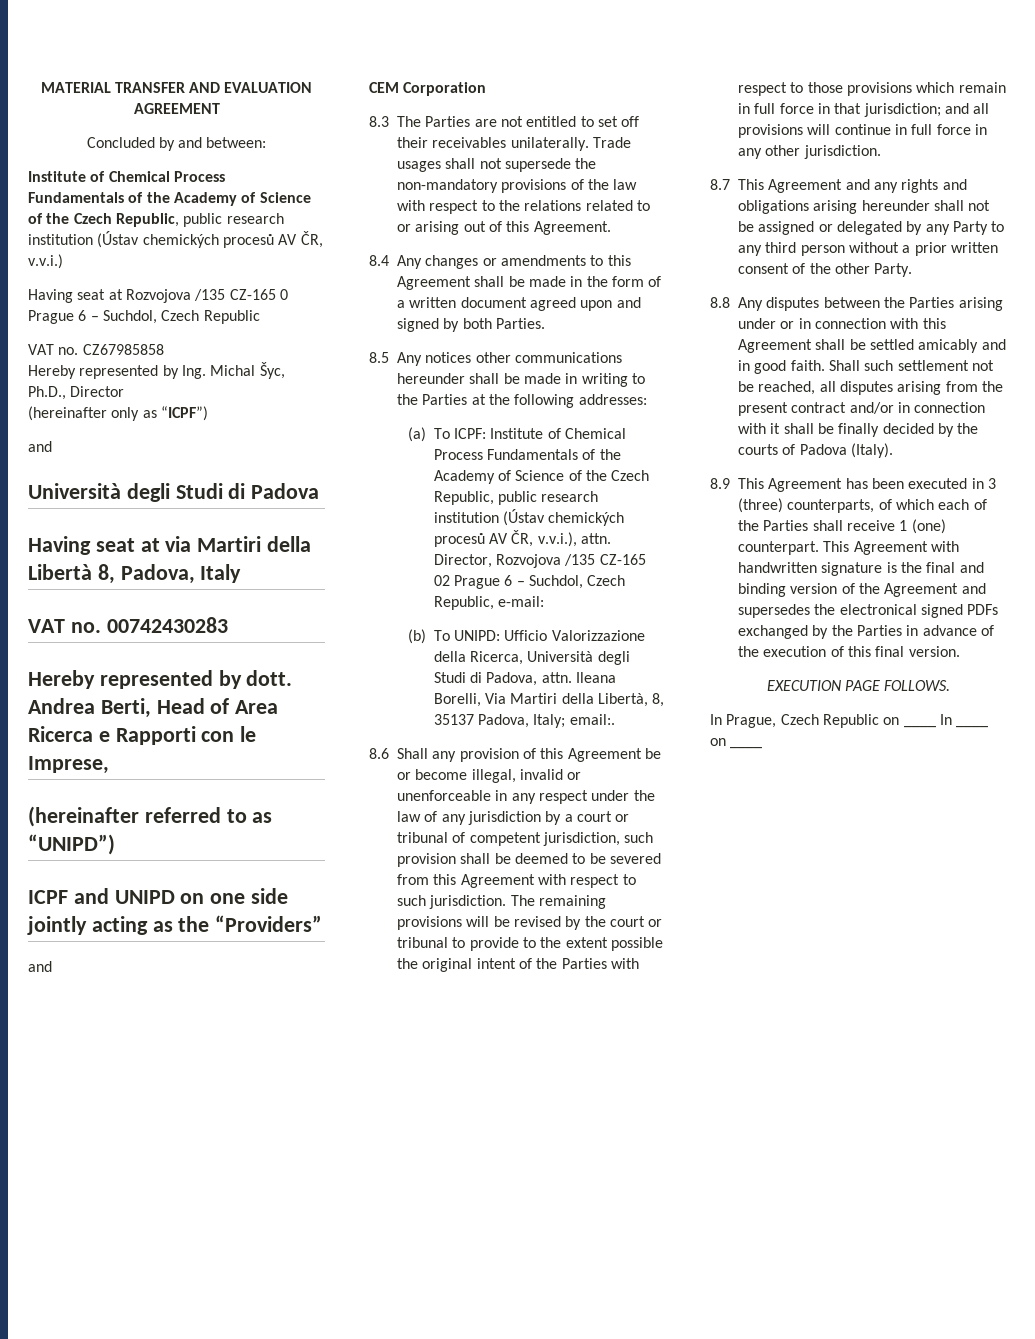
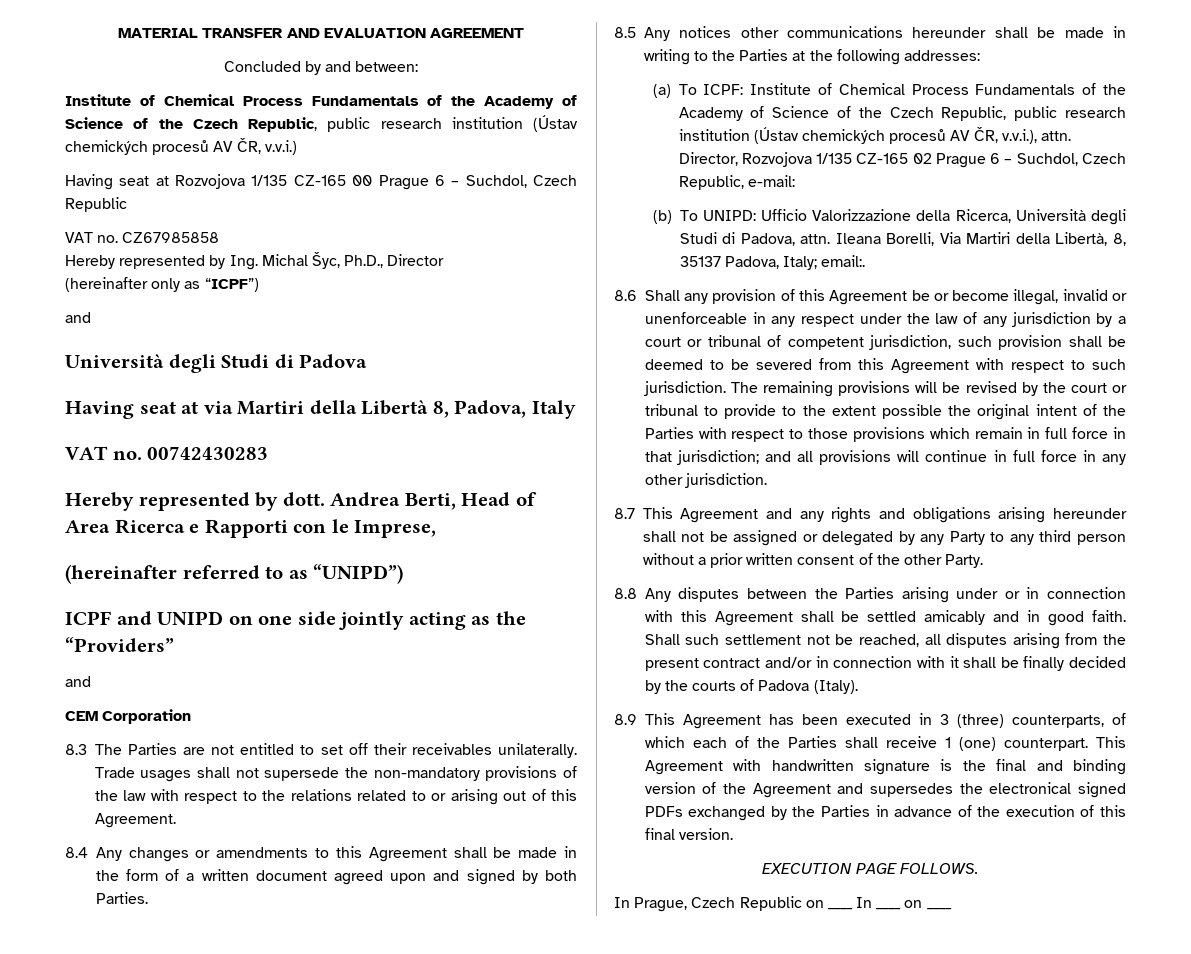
[194,289,288,301] /135 CZ-165 0 -> [251,175,373,186] 1/135 CZ-165 00
[564,554,596,566] /135 -> [816,153,853,164] 1/135

